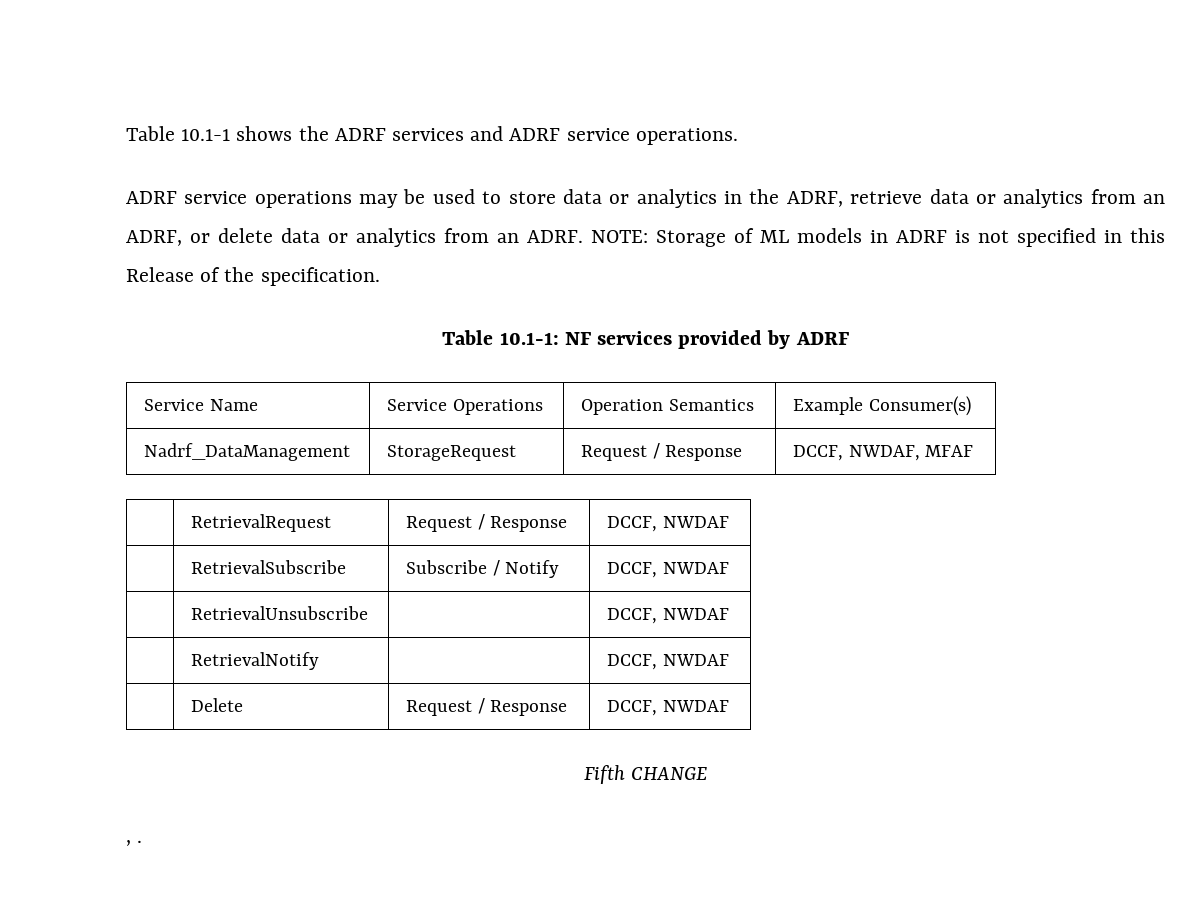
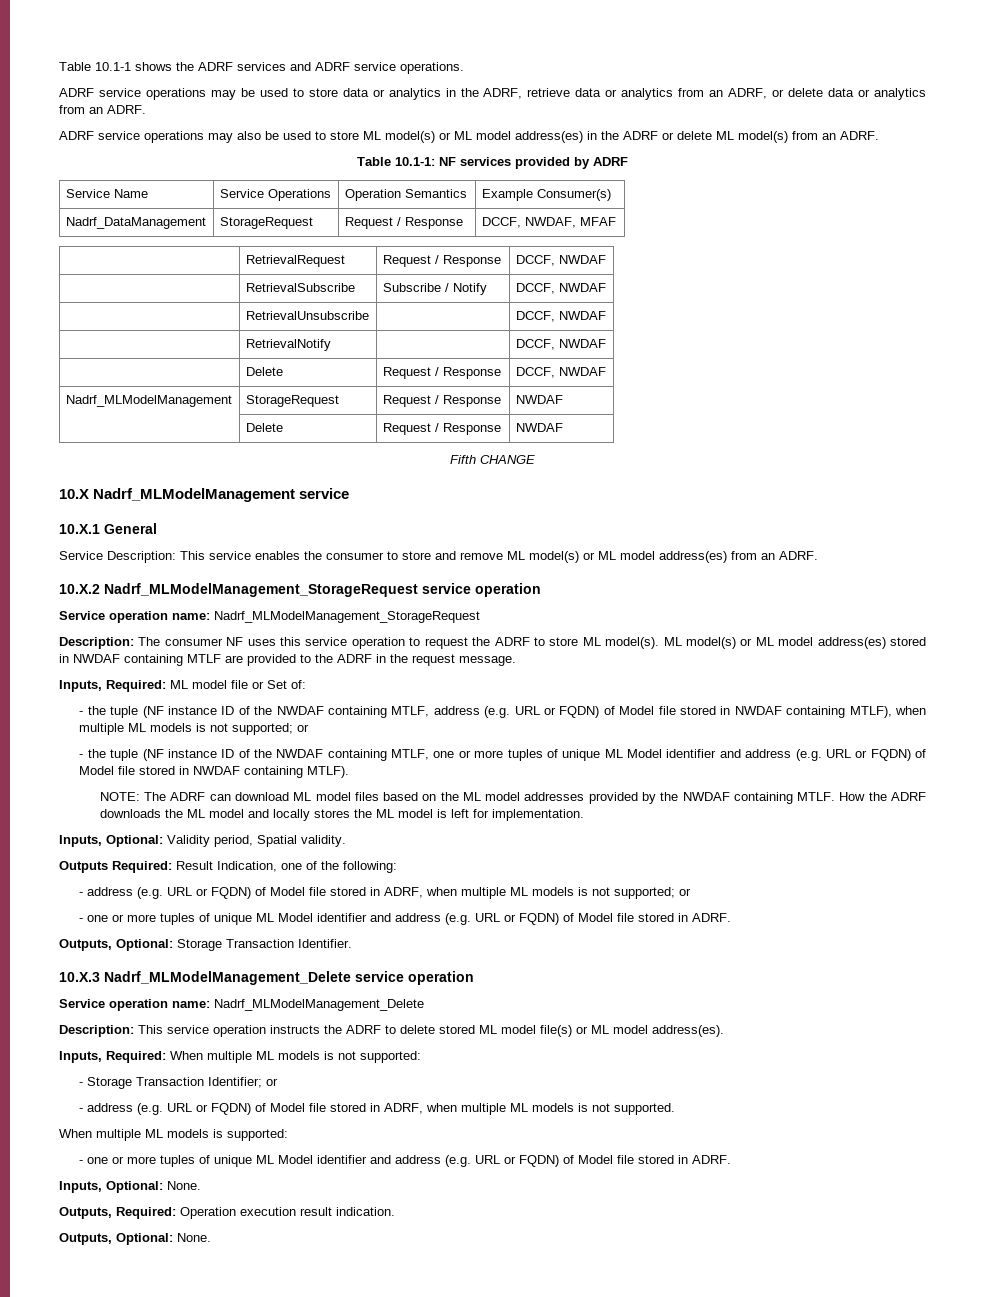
[591,228,1165,247] [126,267,380,286] NOTE: Storage of ML models in ADRF is not specified in this Release of the specification. -> [59,131,879,143] // ADRF service operations may also be used to store ML model(s) or ML model address(es) in the ADRF or delete ML model(s) from an ADRF.
[583,765,708,784] [126,840,143,846] // Fifth CHANGE // , . -> [65,395,232,407] [245,395,339,407] [382,395,501,407] [515,395,563,404] [245,423,283,432] [382,423,501,435] [515,423,563,432] [450,455,535,464] [59,488,350,502] [59,523,157,534] [59,551,818,563] [59,583,541,597] [59,611,480,623] [59,637,926,649] [59,654,516,666] [59,680,306,692] [79,706,926,718] [79,723,310,735] [79,749,926,761] [79,766,350,778] [99,792,927,804] [99,809,584,821] [59,835,346,847] [59,861,397,873] [79,887,692,899] [79,913,732,925] [59,939,352,951] [59,971,474,985] [59,999,424,1011] [59,1025,724,1037] [59,1051,421,1063] [79,1077,279,1089] [79,1103,676,1115] [59,1129,288,1141] [79,1155,732,1167] [59,1181,201,1193] [59,1207,395,1219] [59,1233,211,1245] // Nadrf_MLModelManagement | StorageRequest | Request / Response | NWDAF // | Delete | Request / Response | NWDAF // Fifth CHANGE // 10.X Nadrf_MLModelManagement service // 10.X.1 General // Service Description: This service enables the consumer to store and remove ML model(s) or ML model address(es) from an ADRF. // 10.X.2 Nadrf_MLModelManagement_StorageRequest service operation // Service operation name: Nadrf_MLModelManagement_StorageRequest // Description: The consumer NF uses this service operation to request the ADRF to store ML model(s). ML model(s) or ML model address(es) stored in NWDAF containing MTLF are provided to the ADRF in the request message. // Inputs, Required: ML model file or Set of: // - the tuple (NF instance ID of the NWDAF containing MTLF, address (e.g. URL or FQDN) of Model file stored in NWDAF containing MTLF), when multiple ML models is not supported; or // - the tuple (NF instance ID of the NWDAF containing MTLF, one or more tuples of unique ML Model identifier and address (e.g. URL or FQDN) of Model file stored in NWDAF containing MTLF). // NOTE: The ADRF can download ML model files based on the ML model addresses provided by the NWDAF containing MTLF. How the ADRF downloads the ML model and locally stores the ML model is left for implementation. // Inputs, Optional: Validity period, Spatial validity. // Outputs Required: Result Indication, one of the following: // - address (e.g. URL or FQDN) of Model file stored in ADRF, when multiple ML models is not supported; or // - one or more tuples of unique ML Model identifier and address (e.g. URL or FQDN) of Model file stored in ADRF. // Outputs, Optional: Storage Transaction Identifier. // 10.X.3 Nadrf_MLModelManagement_Delete service operation // Service operation name: Nadrf_MLModelManagement_Delete // Description: This service operation instructs the ADRF to delete stored ML model file(s) or ML model address(es). // Inputs, Required: When multiple ML models is not supported: // - Storage Transaction Identifier; or // - address (e.g. URL or FQDN) of Model file stored in ADRF, when multiple ML models is not supported. // When multiple ML models is supported: // - one or more tuples of unique ML Model identifier and address (e.g. URL or FQDN) of Model file stored in ADRF. // Inputs, Optional: None. // Outputs, Required: Operation execution result indication. // Outputs, Optional: None.

